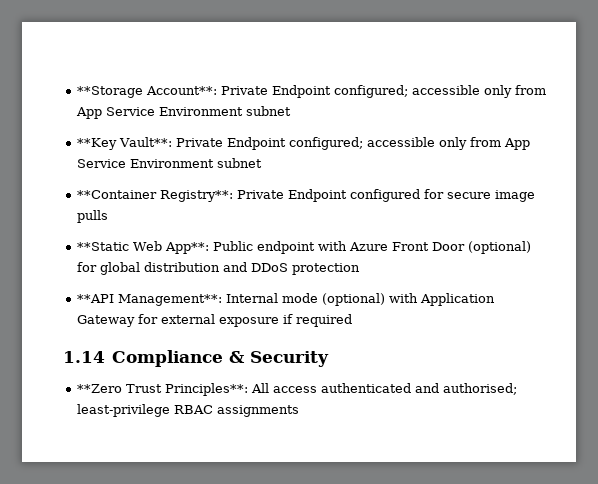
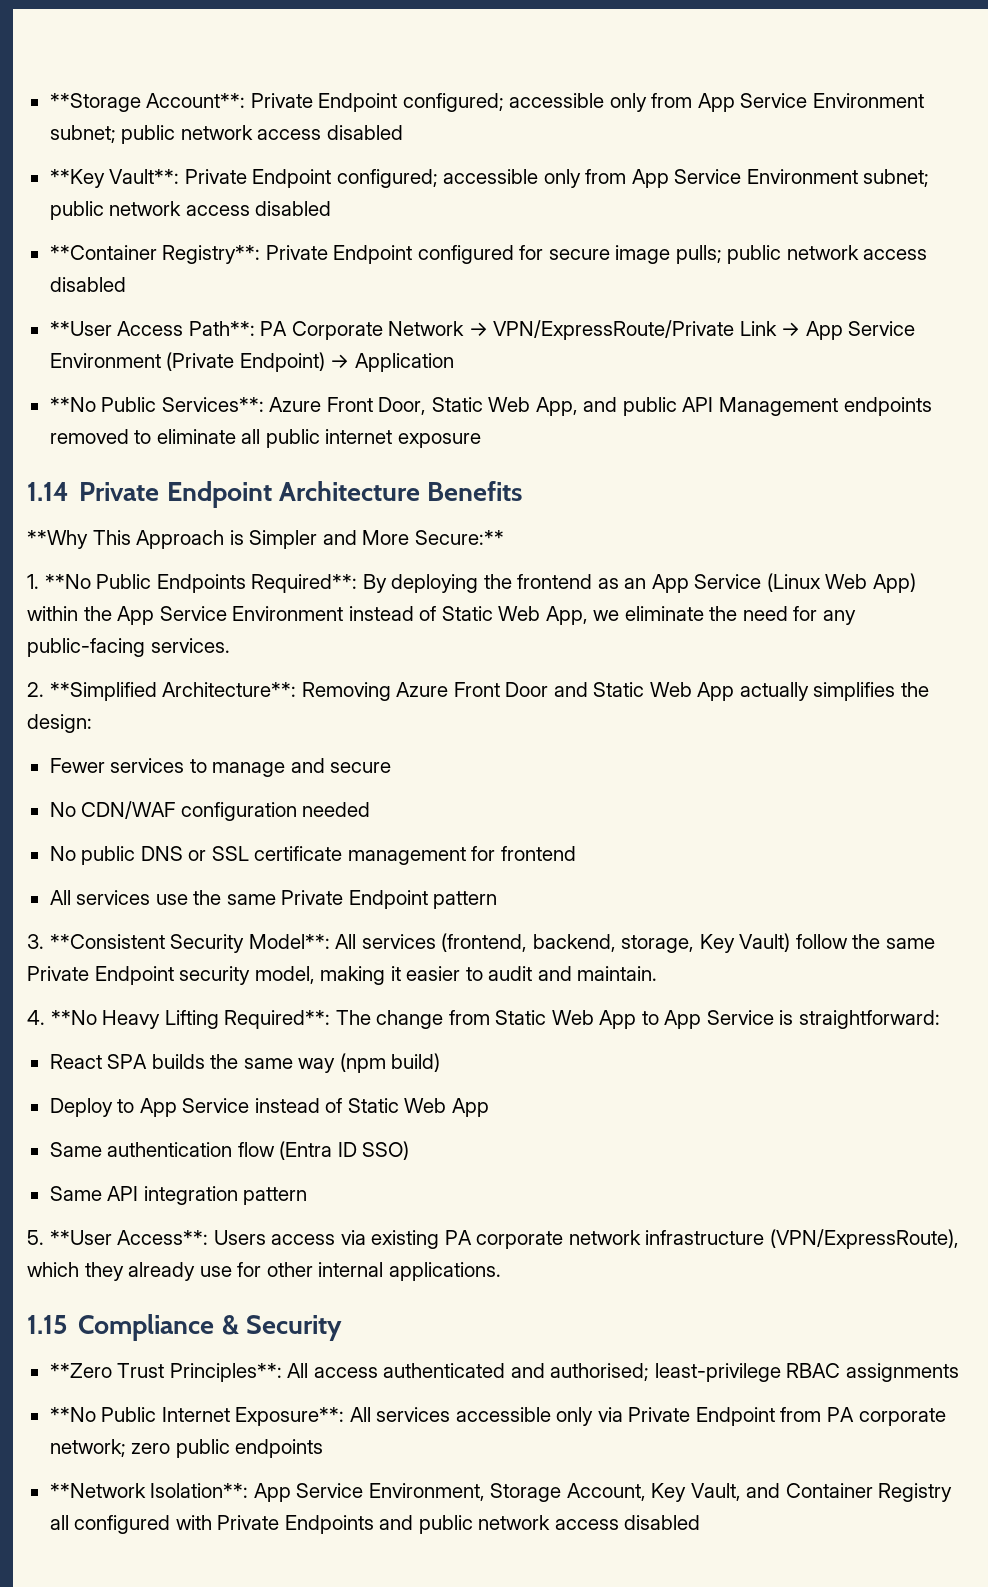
[246,106,292,116] subnet -> [49,125,403,144] subnet; public network access disabled
[217,158,263,168] subnet -> [863,169,930,187] [49,201,332,220] subnet; public network access disabled
[77,210,109,223] [77,241,532,254] [77,262,361,275] [77,293,496,306] [77,314,353,327] [63,351,105,363] pulls // **Static Web App**: Public endpoint with Azure Front Door (optional) for global distribution and DDoS protection // **API Management**: Internal mode (optional) with Application Gateway for external exposure if required // 1.14 -> [675,245,928,264] [49,277,126,292] [49,320,916,340] [49,352,454,372] [49,397,932,416] [49,429,481,448] [27,481,523,508] [27,530,504,549] [27,573,917,593] [27,606,857,625] [27,638,230,657] [27,682,929,701] [27,714,92,733] [49,758,392,777] [49,801,371,821] [49,846,576,865] [49,890,498,909] [27,933,935,953] [27,966,658,985] [27,1010,941,1029] [49,1053,441,1073] [49,1098,489,1117] [49,1141,410,1160] [49,1186,308,1205] [27,1229,959,1249] [27,1262,501,1281] [27,1315,68,1334] pulls; public network access disabled // **User Access Path**: PA Corporate Network → VPN/ExpressRoute/Private Link → App Service Environment (Private Endpoint) → Application // **No Public Services**: Azure Front Door, Static Web App, and public API Management endpoints removed to eliminate all public internet exposure // 1.14 Private Endpoint Architecture Benefits // **Why This Approach is Simpler and More Secure:** // 1. **No Public Endpoints Required**: By deploying the frontend as an App Service (Linux Web App) within the App Service Environment instead of Static Web App, we eliminate the need for any public-facing services. // 2. **Simplified Architecture**: Removing Azure Front Door and Static Web App actually simplifies the design: // Fewer services to manage and secure // No CDN/WAF configuration needed // No public DNS or SSL certificate management for frontend // All services use the same Private Endpoint pattern // 3. **Consistent Security Model**: All services (frontend, backend, storage, Key Vault) follow the same Private Endpoint security model, making it easier to audit and maintain. // 4. **No Heavy Lifting Required**: The change from Static Web App to App Service is straightforward: // React SPA builds the same way (npm build) // Deploy to App Service instead of Static Web App // Same authentication flow (Entra ID SSO) // Same API integration pattern // 5. **User Access**: Users access via existing PA corporate network infrastructure (VPN/ExpressRoute), which they already use for other internal applications. // 1.15
(300, 411) none -> [49,1407,946,1426] [49,1439,324,1458] [49,1483,953,1502] [49,1515,701,1534] // **No Public Internet Exposure**: All services accessible only via Private Endpoint from PA corporate network; zero public endpoints // **Network Isolation**: App Service Environment, Storage Account, Key Vault, and Container Registry all configured with Private Endpoints and public network access disabled

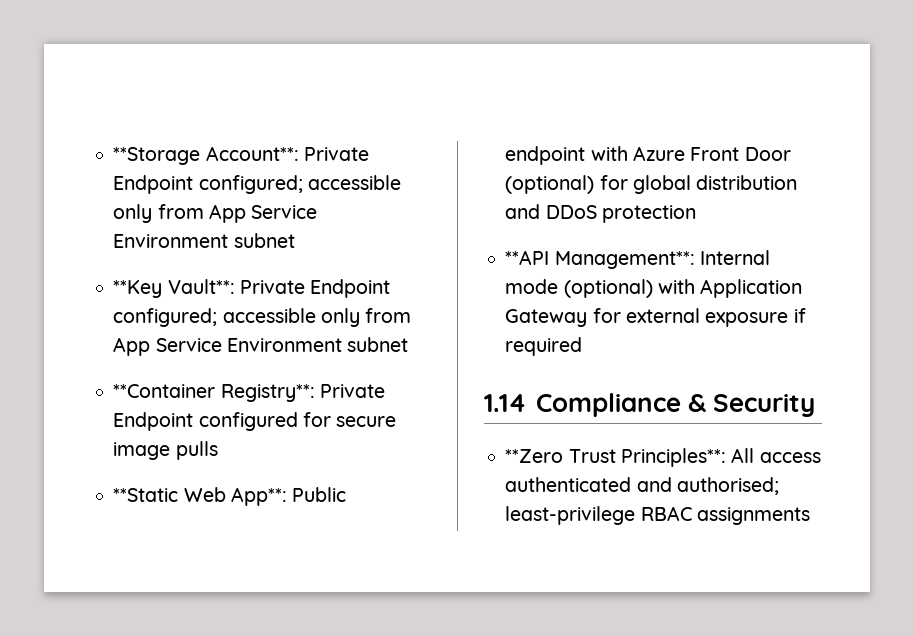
[49,125,403,144] subnet; public network access disabled -> [233,233,295,248] subnet
[863,169,930,187] [49,201,332,220] subnet; public network access disabled -> [347,337,409,352] subnet
[675,245,928,264] [49,277,126,292] [49,320,916,340] [49,352,454,372] [49,397,932,416] [49,429,481,448] [27,481,523,508] [27,530,504,549] [27,573,917,593] [27,606,857,625] [27,638,230,657] [27,682,929,701] [27,714,92,733] [49,758,392,777] [49,801,371,821] [49,846,576,865] [49,890,498,909] [27,933,935,953] [27,966,658,985] [27,1010,941,1029] [49,1053,441,1073] [49,1098,489,1117] [49,1141,410,1160] [49,1186,308,1205] [27,1229,959,1249] [27,1262,501,1281] [27,1315,68,1334] pulls; public network access disabled // **User Access Path**: PA Corporate Network → VPN/ExpressRoute/Private Link → App Service Environment (Private Endpoint) → Application // **No Public Services**: Azure Front Door, Static Web App, and public API Management endpoints removed to eliminate all public internet exposure // 1.14 Private Endpoint Architecture Benefits // **Why This Approach is Simpler and More Secure:** // 1. **No Public Endpoints Required**: By deploying the frontend as an App Service (Linux Web App) within the App Service Environment instead of Static Web App, we eliminate the need for any public-facing services. // 2. **Simplified Architecture**: Removing Azure Front Door and Static Web App actually simplifies the design: // Fewer services to manage and secure // No CDN/WAF configuration needed // No public DNS or SSL certificate management for frontend // All services use the same Private Endpoint pattern // 3. **Consistent Security Model**: All services (frontend, backend, storage, Key Vault) follow the same Private Endpoint security model, making it easier to audit and maintain. // 4. **No Heavy Lifting Required**: The change from Static Web App to App Service is straightforward: // React SPA builds the same way (npm build) // Deploy to App Service instead of Static Web App // Same authentication flow (Entra ID SSO) // Same API integration pattern // 5. **User Access**: Users access via existing PA corporate network infrastructure (VPN/ExpressRoute), which they already use for other internal applications. // 1.15 -> [175,441,218,460] [113,487,347,506] [505,146,791,165] [505,175,798,194] [505,204,696,223] [505,250,770,269] [505,279,803,298] [505,308,806,327] [505,337,583,356] [484,394,526,412] pulls // **Static Web App**: Public endpoint with Azure Front Door (optional) for global distribution and DDoS protection // **API Management**: Internal mode (optional) with Application Gateway for external exposure if required // 1.14
[49,1407,946,1426] [49,1439,324,1458] [49,1483,953,1502] [49,1515,701,1534] // **No Public Internet Exposure**: All services accessible only via Private Endpoint from PA corporate network; zero public endpoints // **Network Isolation**: App Service Environment, Storage Account, Key Vault, and Container Registry all configured with Private Endpoints and public network access disabled -> (810, 516) none

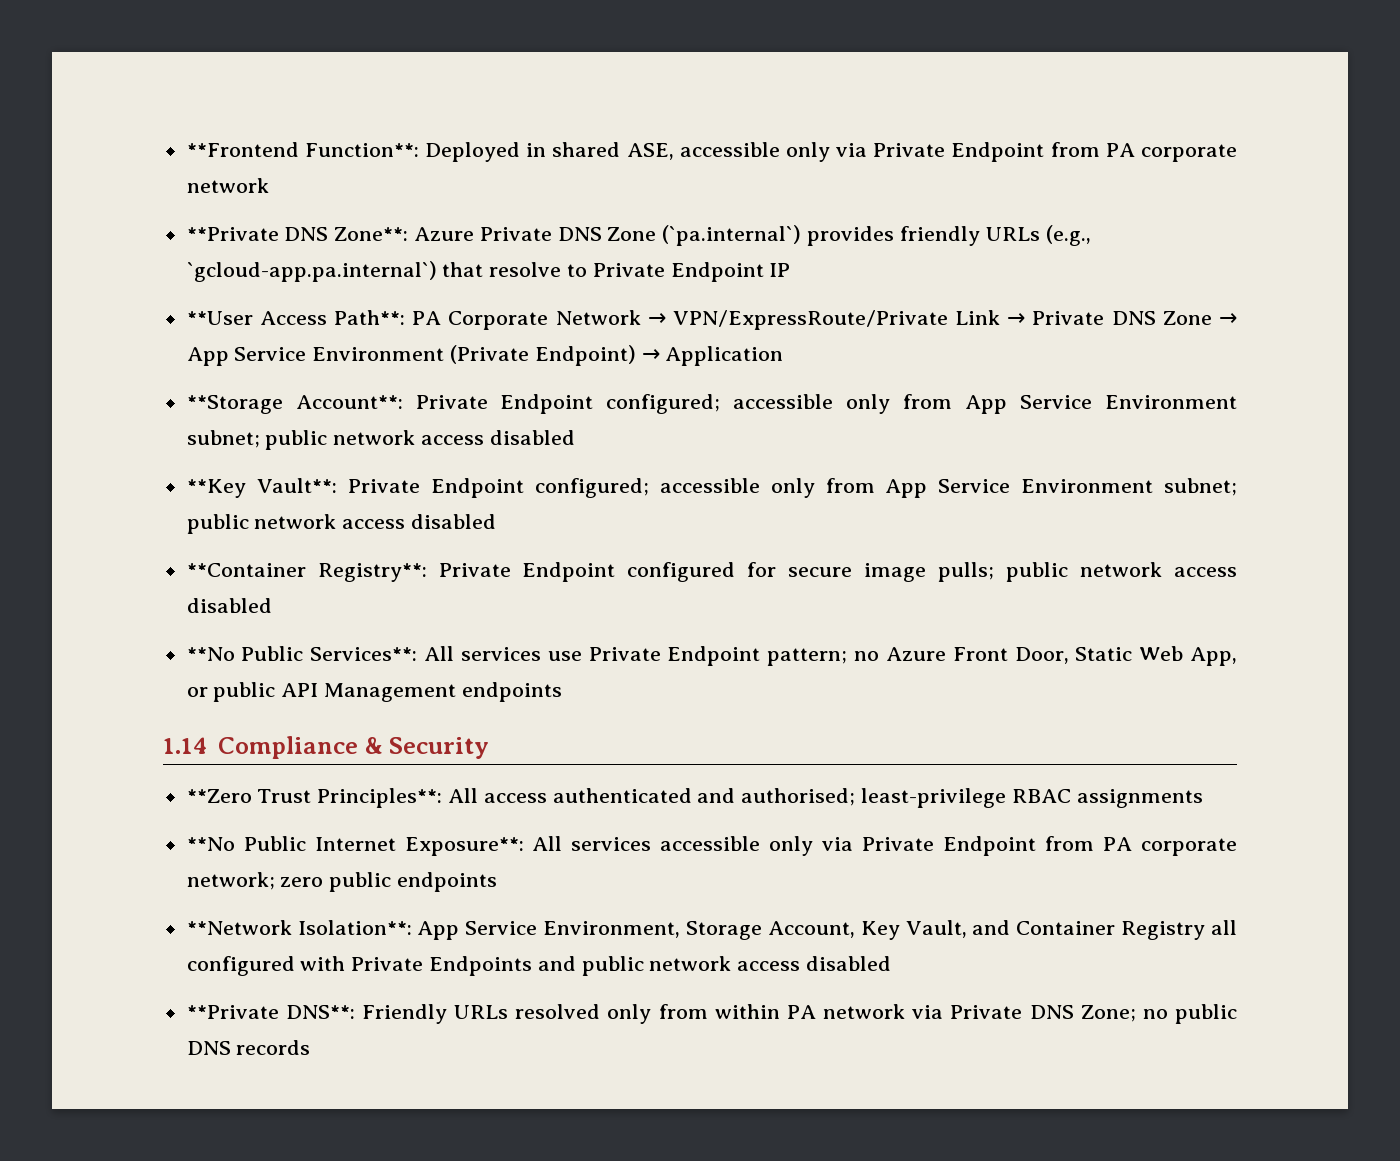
(113, 156) none -> [186,142,1237,162] [186,178,269,193] [186,225,1091,246] [186,261,791,282] [186,310,1237,330] [186,345,784,366] **Frontend Function**: Deployed in shared ASE, accessible only via Private Endpoint from PA corporate network // **Private DNS Zone**: Azure Private DNS Zone (`pa.internal`) provides friendly URLs (e.g., `gcloud-app.pa.internal`) that resolve to Private Endpoint IP // **User Access Path**: PA Corporate Network → VPN/ExpressRoute/Private Link → Private DNS Zone → App Service Environment (Private Endpoint) → Application //
[233,233,295,248] subnet -> [186,430,575,450] subnet; public network access disabled
[347,337,409,352] subnet -> [1163,478,1237,496] [186,514,497,534] subnet; public network access disabled
[175,441,218,460] [113,487,347,506] [505,146,791,165] [505,175,798,194] [505,204,696,223] [505,250,770,269] [505,279,803,298] [505,308,806,327] [505,337,583,356] pulls // **Static Web App**: Public endpoint with Azure Front Door (optional) for global distribution and DDoS protection // **API Management**: Internal mode (optional) with Application Gateway for external exposure if required -> [938,562,1237,582] [186,598,272,613] [186,646,1238,666] [186,682,562,702] pulls; public network access disabled // **No Public Services**: All services use Private Endpoint pattern; no Azure Front Door, Static Web App, or public API Management endpoints
(810, 516) none -> [186,836,1237,856] [186,872,498,892] [186,920,1237,940] [186,956,892,976] [186,1004,1237,1024] [186,1040,311,1055] // **No Public Internet Exposure**: All services accessible only via Private Endpoint from PA corporate network; zero public endpoints // **Network Isolation**: App Service Environment, Storage Account, Key Vault, and Container Registry all configured with Private Endpoints and public network access disabled // **Private DNS**: Friendly URLs resolved only from within PA network via Private DNS Zone; no public DNS records

